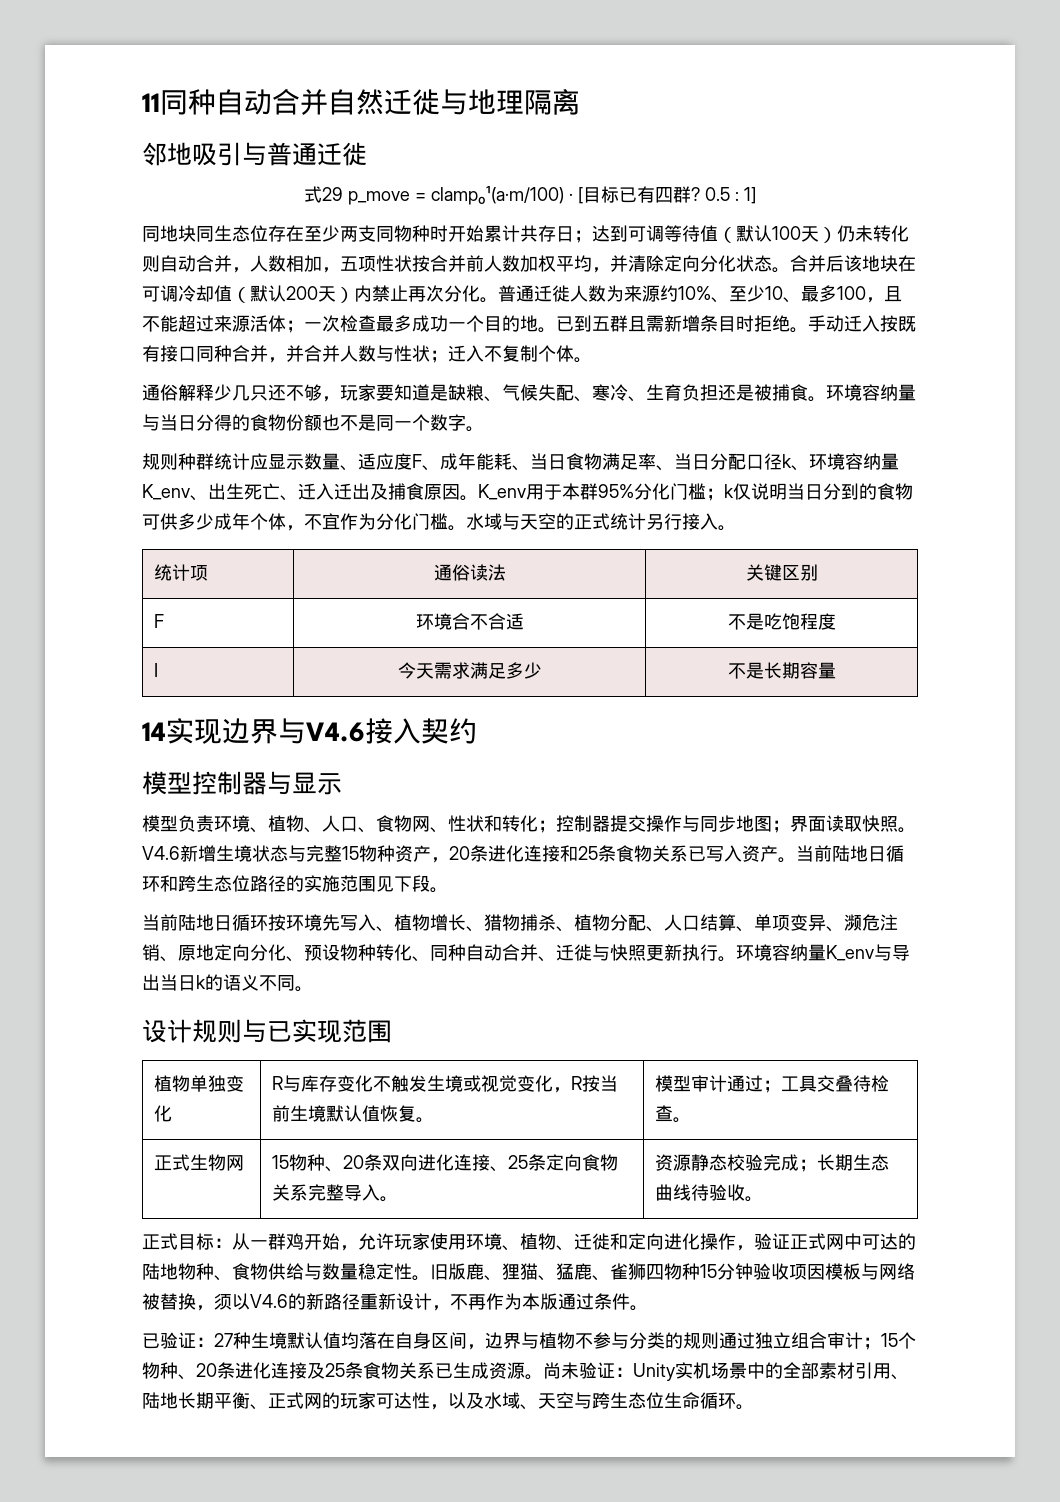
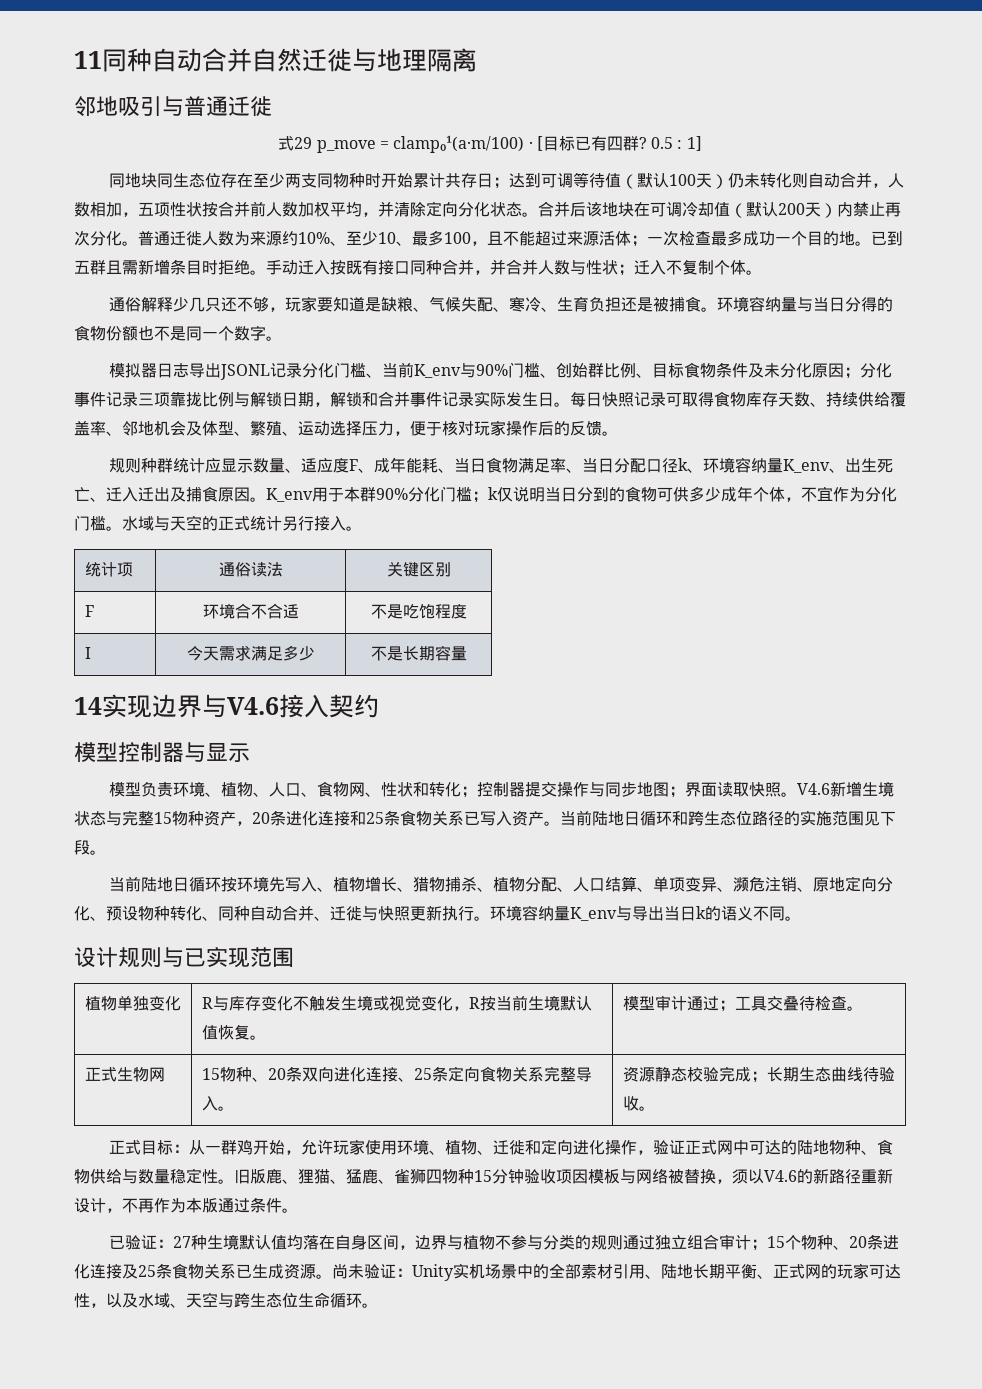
(484, 429) none -> [109,362,893,380] [74,391,906,407] [74,420,618,436] // 模拟器日志导出JSONL记录分化门槛、当前K_env与90%门槛、创始群比例、目标食物条件及未分化原因；分化事件记录三项靠拢比例与解锁日期，解锁和合并事件记录实际发生日。每日快照记录可取得食物库存天数、持续供给覆盖率、邻地机会及体型、繁殖、运动选择压力，便于核对玩家操作后的反馈。
[598,484,634,498] 95% -> [376,488,408,500] 90%

